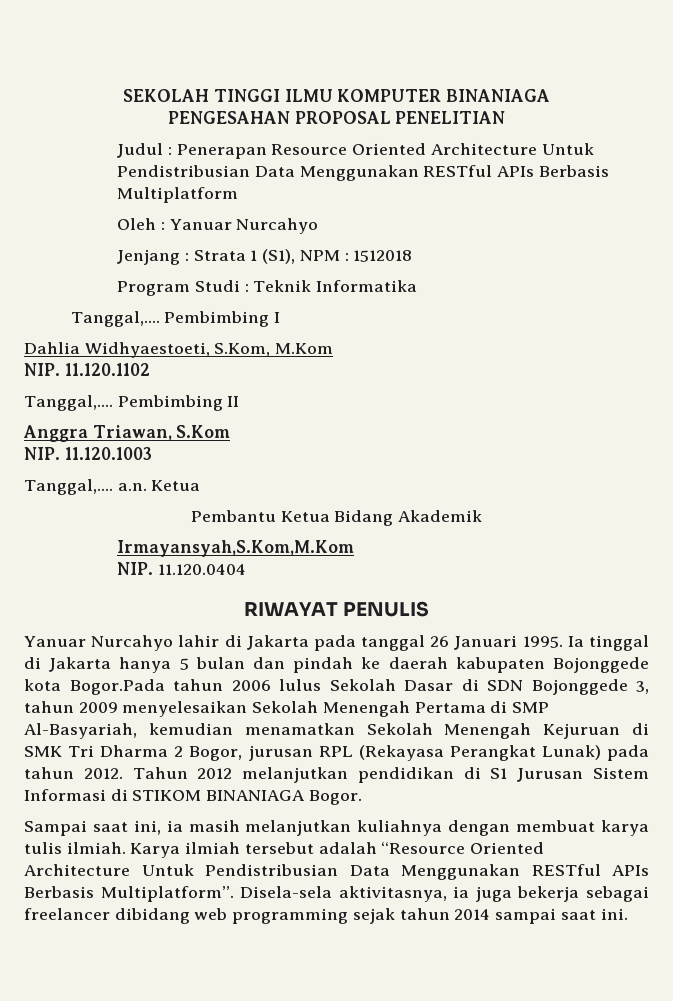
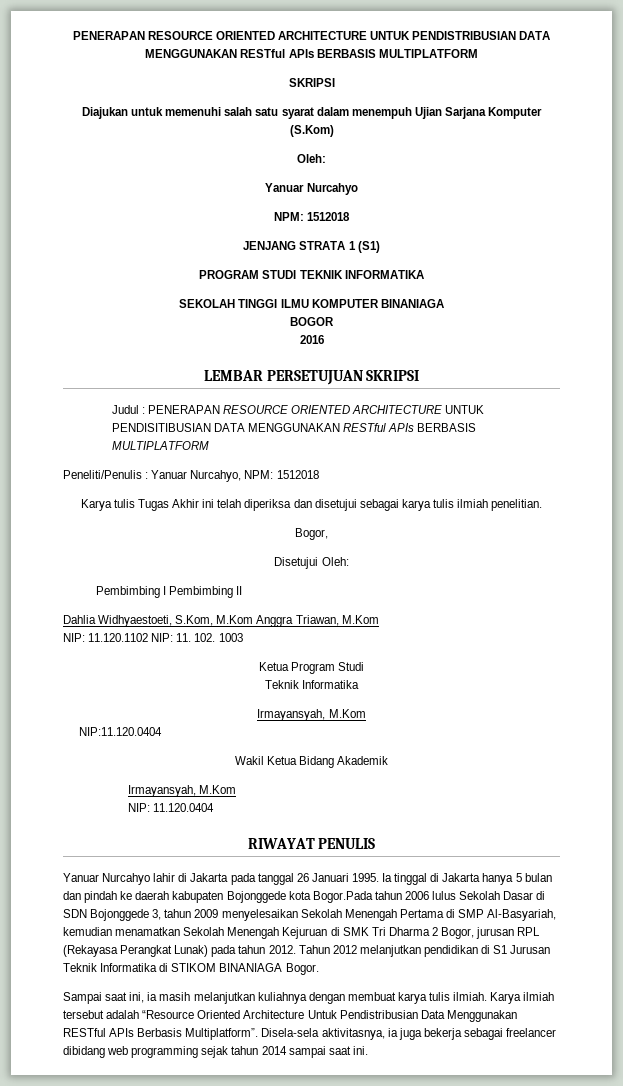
(123, 95) none -> [72,31,551,40] [145,49,478,58] [288,78,335,87] [81,107,543,119] [289,125,334,137] [297,154,326,163] [265,183,358,195] [273,212,351,221] [243,241,380,253] [199,270,424,279] PENERAPAN RESOURCE ORIENTED ARCHITECTURE UNTUK PENDISTRIBUSIAN DATA MENGGUNAKAN RESTful APIs BERBASIS MULTIPLATFORM // SKRIPSI // Diajukan untuk memenuhi salah satu syarat dalam menempuh Ujian Sarjana Komputer (S.Kom) // Oleh: // Yanuar Nurcahyo // NPM: 1512018 // JENJANG STRATA 1 (S1) // PROGRAM STUDI TEKNIK INFORMATIKA //
[167,111,506,124] [117,143,594,159] [117,165,609,181] [117,187,239,203] [117,218,319,234] [117,249,413,265] [117,280,418,296] [70,311,160,327] PENGESAHAN PROPOSAL PENELITIAN // Judul : Penerapan Resource Oriented Architecture Untuk Pendistribusian Data Menggunakan RESTful APIs Berbasis Multiplatform // Oleh : Yanuar Nurcahyo // Jenjang : Strata 1 (S1), NPM : 1512018 // Program Studi : Teknik Informatika // Tanggal,.... -> [290,317,334,326] [299,335,324,344] [203,370,420,385] [111,405,485,414] [111,423,477,432] [111,441,209,450] [63,470,319,482] [80,499,543,511] [295,528,328,540] [274,557,349,569] BOGOR // 2016 // LEMBAR PERSETUJUAN SKRIPSI // Judul : PENERAPAN RESOURCE ORIENTED ARCHITECTURE UNTUK PENDISITIBUSIAN DATA MENGGUNAKAN RESTful APIs BERBASIS MULTIPLATFORM // Peneliti/Penulis : Yanuar Nurcahyo, NPM: 1512018 // Karya tulis Tugas Akhir ini telah diperiksa dan disetujui sebagai karya tulis ilmiah penelitian. // Bogor, // Disetujui Oleh: //
(281, 317) none -> [168,586,242,598] Pembimbing II
[24,363,150,376] [24,395,240,411] [23,425,231,442] [24,447,152,460] [24,479,201,495] [190,510,276,522] // NIP. 11.120.1102 // Tanggal,.... Pembimbing II // Anggra Triawan, S.Kom // NIP. 11.120.1003 // Tanggal,.... a.n. Ketua // Pembantu -> [256,615,379,627] [63,633,243,642] [258,662,365,674] [264,680,360,689] [257,709,366,721] [79,727,163,736] [234,756,264,765] Anggra Triawan, M.Kom // NIP: 11.120.1102 NIP: 11. 102. 1003 // Ketua Program Studi // Teknik Informatika // Irmayansyah, M.Kom // NIP:11.120.0404 // Wakil
[117,540,355,557] [117,562,154,575] Irmayansyah,S.Kom,M.Kom // NIP. -> [128,785,237,797] [128,803,151,812] Irmayansyah, M.Kom // NIP:
[593,767,650,779] [24,789,106,801] Sistem Informasi -> [63,963,158,972] Teknik Informatika

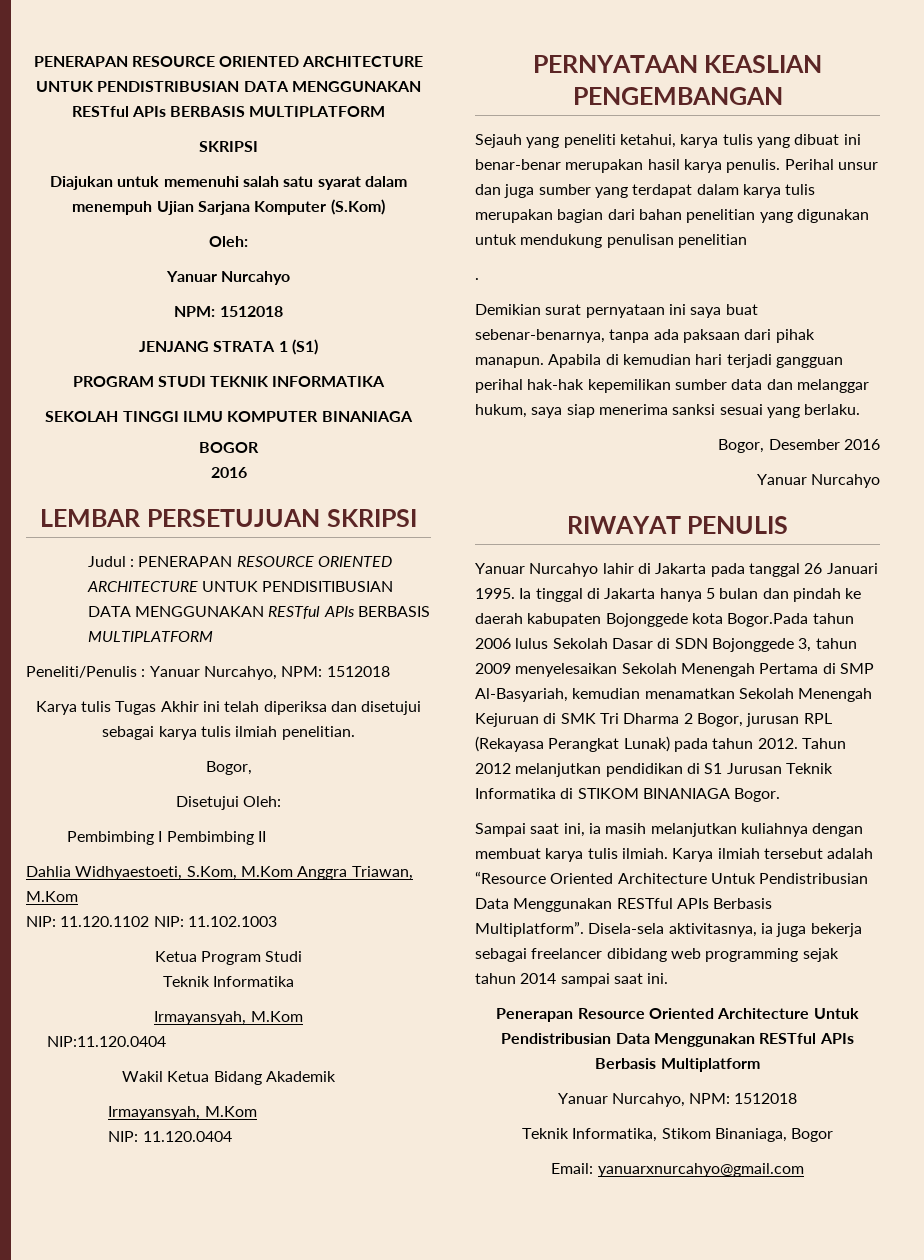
[176,633,243,642] 11. 102. 1003 -> [187,916,277,927] 11.102.1003
(215, 807) none -> [532,55,823,73] [572,87,783,105] [475,134,861,148] [475,159,878,173] [475,184,816,198] [475,209,869,223] [475,234,747,248] [475,278,479,280] [475,304,758,318] [475,329,815,343] [475,354,843,368] [475,379,869,393] [475,404,861,418] [718,439,880,453] [756,474,880,488] // PERNYATAAN KEASLIAN PENGEMBANGAN // Sejauh yang peneliti ketahui, karya tulis yang dibuat ini benar-benar merupakan hasil karya penulis. Perihal unsur dan juga sumber yang terdapat dalam karya tulis merupakan bagian dari bahan penelitian yang digunakan untuk mendukung penulisan penelitian // . // Demikian surat pernyataan ini saya buat sebenar-benarnya, tanpa ada paksaan dari pihak manapun. Apabila di kemudian hari terjadi gangguan perihal hak-hak kepemilikan sumber data dan melanggar hukum, saya siap menerima sanksi sesuai yang berlaku. // Bogor, Desember 2016 // Yanuar Nurcahyo
(368, 1050) none -> [496,1008,859,1022] [501,1033,854,1047] [595,1058,760,1072] [557,1093,798,1107] [521,1128,834,1142] [551,1163,804,1177] // Penerapan Resource Oriented Architecture Untuk Pendistribusian Data Menggunakan RESTful APIs Berbasis Multiplatform // Yanuar Nurcahyo, NPM: 1512018 // Teknik Informatika, Stikom Binaniaga, Bogor // Email: yanuarxnurcahyo@gmail.com

